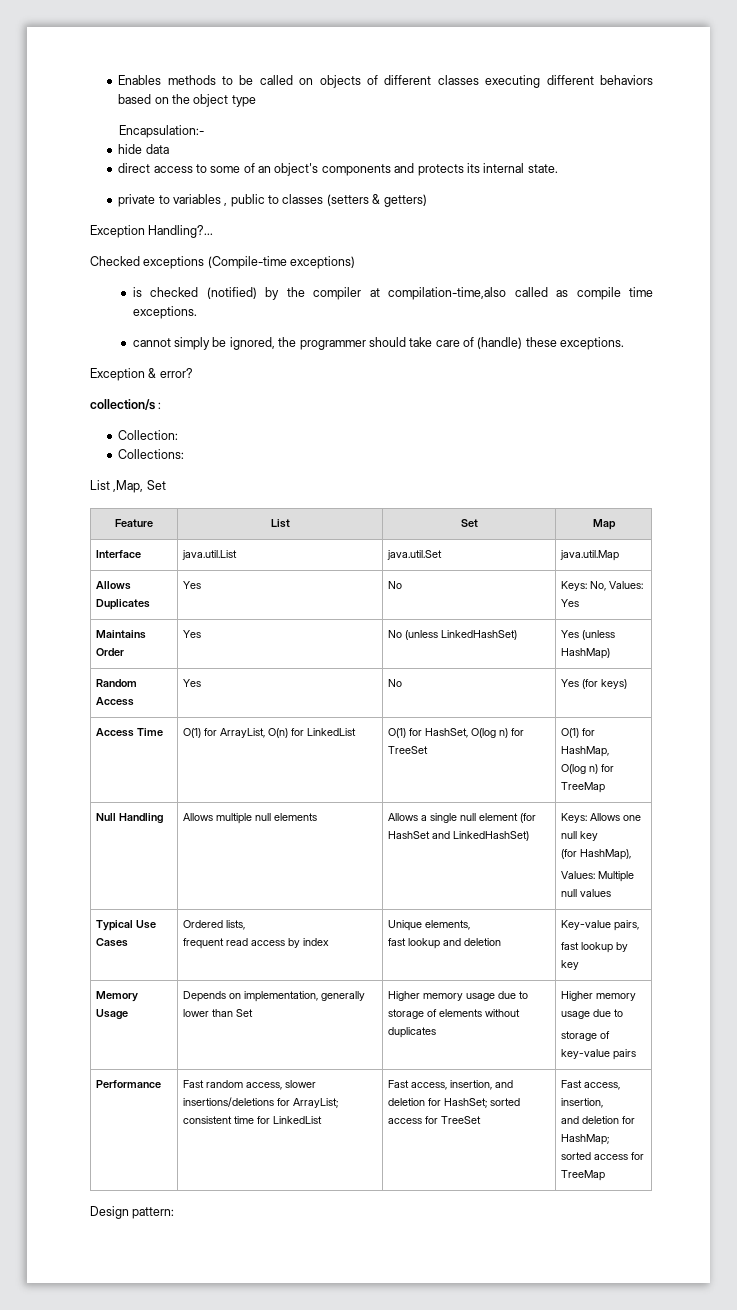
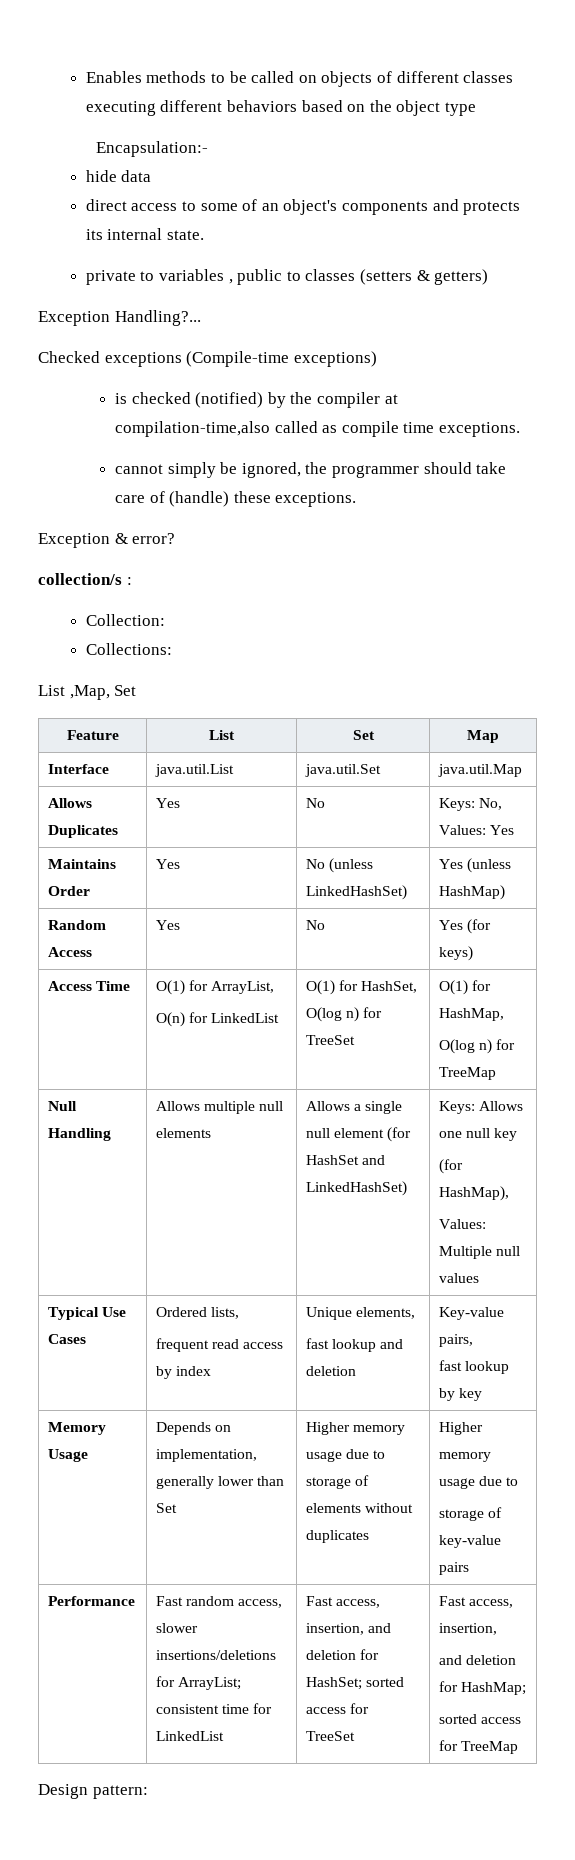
(266, 733) none -> (275, 987) //

